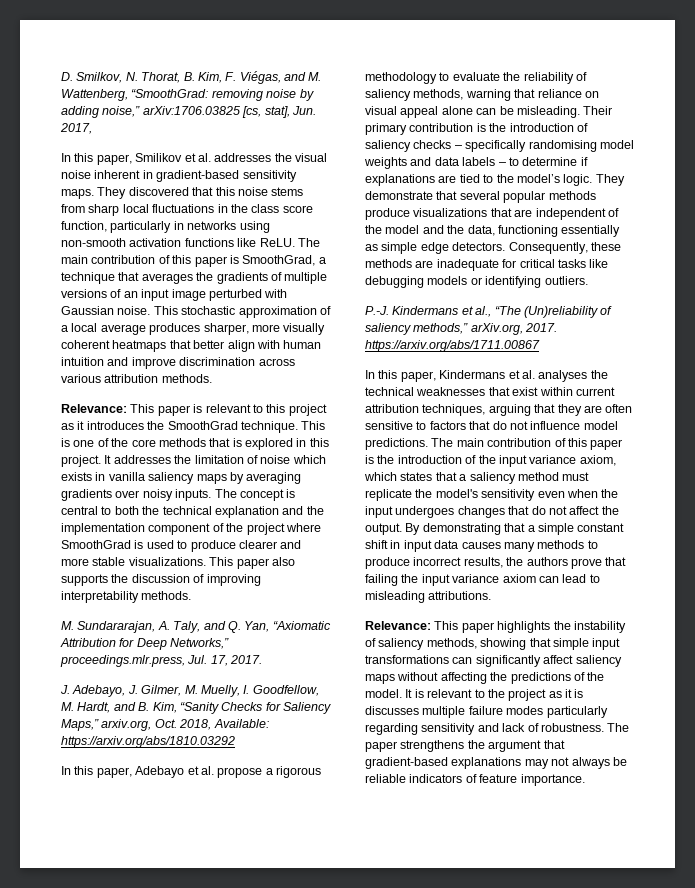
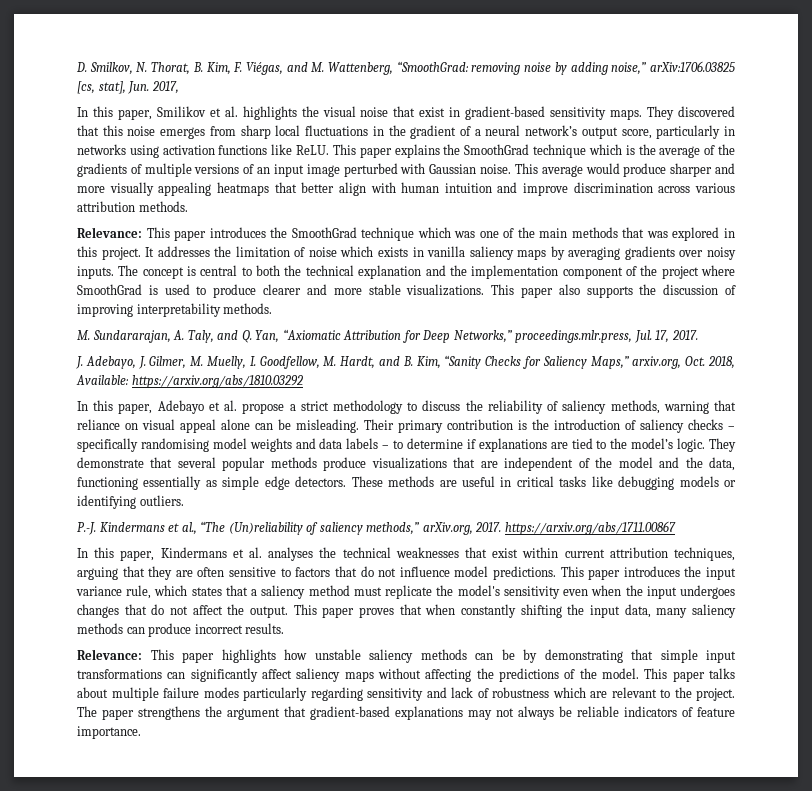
[214,153,272,162] addresses -> [242,106,297,120] highlights
[94,170,141,179] inherent -> [393,106,446,117] that exist
[271,187,304,196] stems -> [160,127,206,139] emerges
[251,204,313,213] [61,221,107,232] class score function, -> [410,125,652,139] gradient of a neural network’s output score,
[61,238,126,247] non-smooth -> (159, 151) none
[297,238,320,247] [61,255,326,267] [61,272,193,284] The main contribution of this paper is SmoothGrad, a technique that averages -> [332,144,716,158] This paper explains the SmoothGrad technique which is the average of
[181,306,331,318] [61,323,249,335] stochastic approximation of a local average produces sharper, -> [541,163,736,177] average would produce sharper and
[61,340,110,349] coherent -> [158,182,212,196] appealing
[193,404,327,416] [61,421,326,433] [61,438,70,447] is relevant to this project as it introduces the SmoothGrad technique. This is -> [209,227,476,241] introduces the SmoothGrad technique which was
[131,439,156,447] core -> [539,228,568,238] main
[232,438,242,447] is -> [646,231,668,238] was
[276,766,321,778] rigorous -> [300,401,329,411] strict
[452,72,500,81] evaluate -> [422,400,461,411] discuss
[508,242,621,254] [365,259,517,271] Consequently, these methods are inadequate for -> [351,476,512,487] These methods are useful in
[431,438,623,450] [365,455,616,467] The main contribution of this paper is the introduction of the input variance axiom, -> [560,566,736,580] [76,585,152,599] This paper introduces the input variance rule,
[405,523,625,535] [365,540,598,552] [365,557,627,569] [365,574,600,586] [365,591,492,603] [365,621,626,633] [365,638,527,650] By demonstrating that a simple constant shift in input data causes many methods to produce incorrect results, the authors prove that failing the input variance axiom can lead to misleading attributions. // Relevance: This paper highlights the instability of saliency methods, showing -> [293,604,736,618] [77,623,285,637] [77,649,623,663] This paper proves that when constantly shifting the input data, many saliency methods can produce incorrect results. // Relevance: This paper highlights how unstable saliency methods can be by demonstrating
[405,689,584,701] [365,706,419,715] It is relevant to the project as it is discusses -> [644,668,735,682] [77,687,108,698] This paper talks about
[540,723,604,732] robustness. -> [492,687,735,701] robustness which are relevant to the project.

